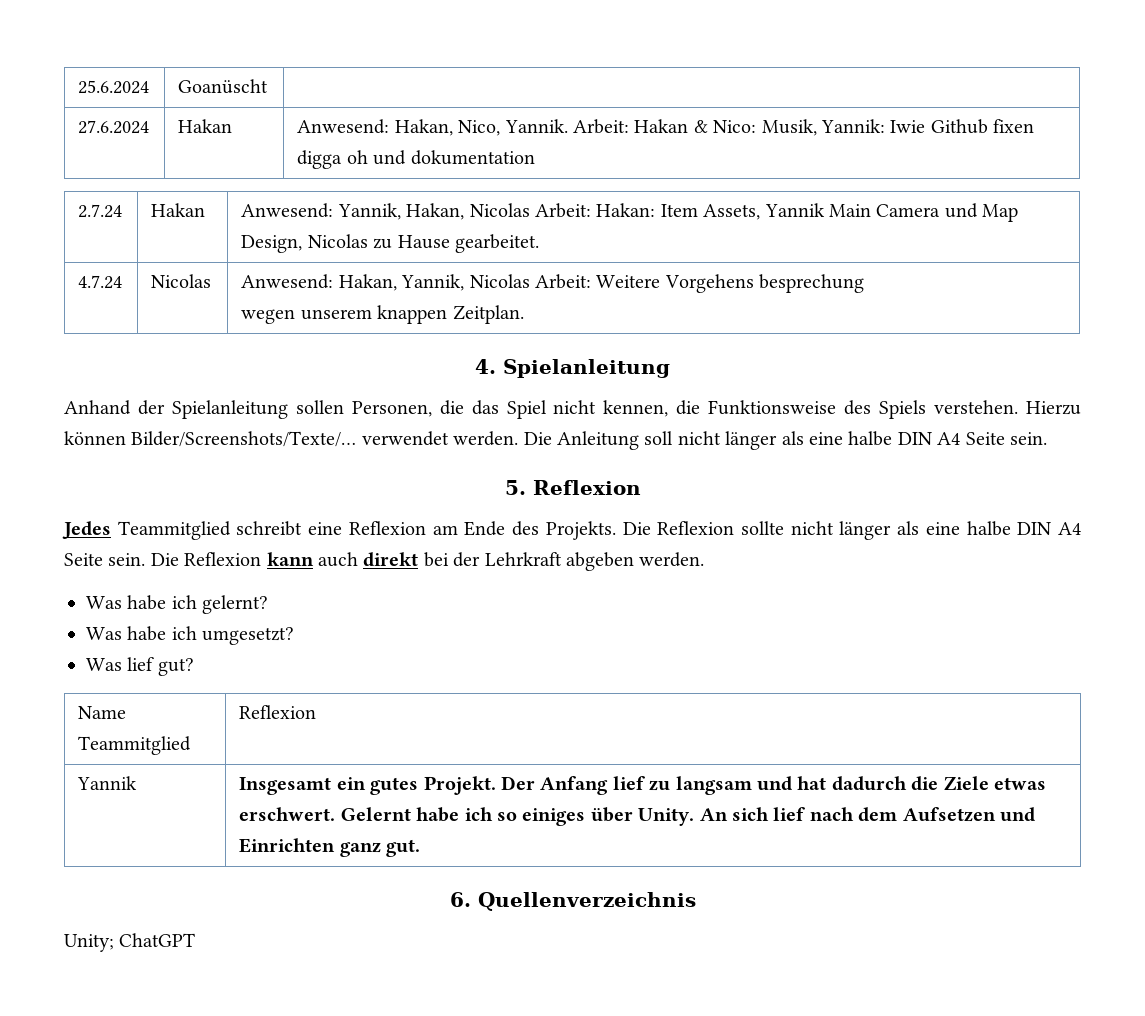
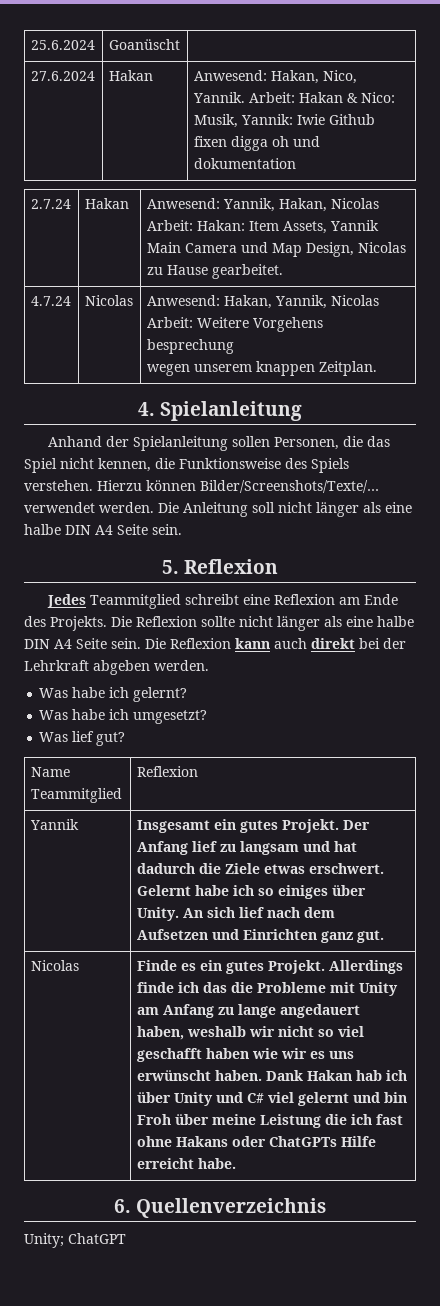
(421, 848) none -> [30,960,79,971] [136,960,403,974] [136,982,398,996] [136,1004,360,1018] [136,1026,364,1040] [136,1048,354,1062] [136,1070,407,1081] [136,1092,407,1106] [136,1114,403,1128] [136,1136,376,1147] [136,1158,236,1169] // Nicolas | Finde es ein gutes Projekt. Allerdings finde ich das die Probleme mit Unity am Anfang zu lange angedauert haben, weshalb wir nicht so viel geschafft haben wie wir es uns erwünscht haben. Dank Hakan hab ich über Unity und C# viel gelernt und bin Froh über meine Leistung die ich fast ohne Hakans oder ChatGPTs Hilfe erreicht habe.

